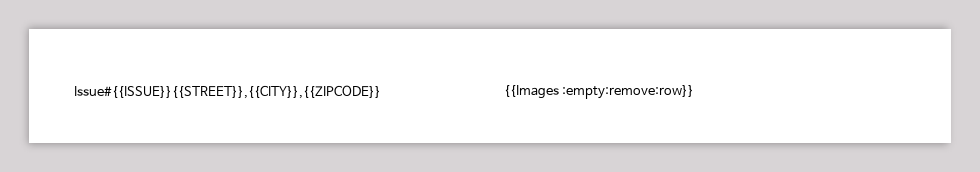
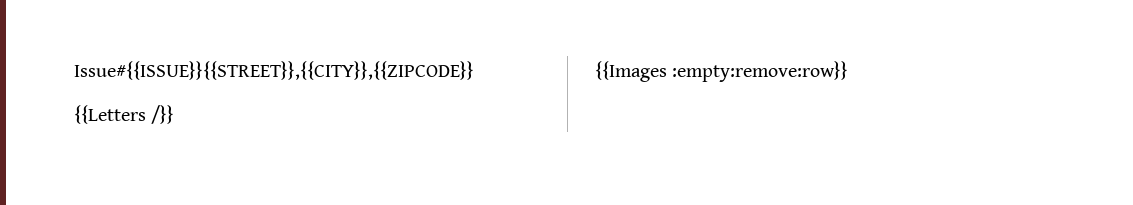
(381, 92) none -> [74,105,175,124] // {{Letters /}}

